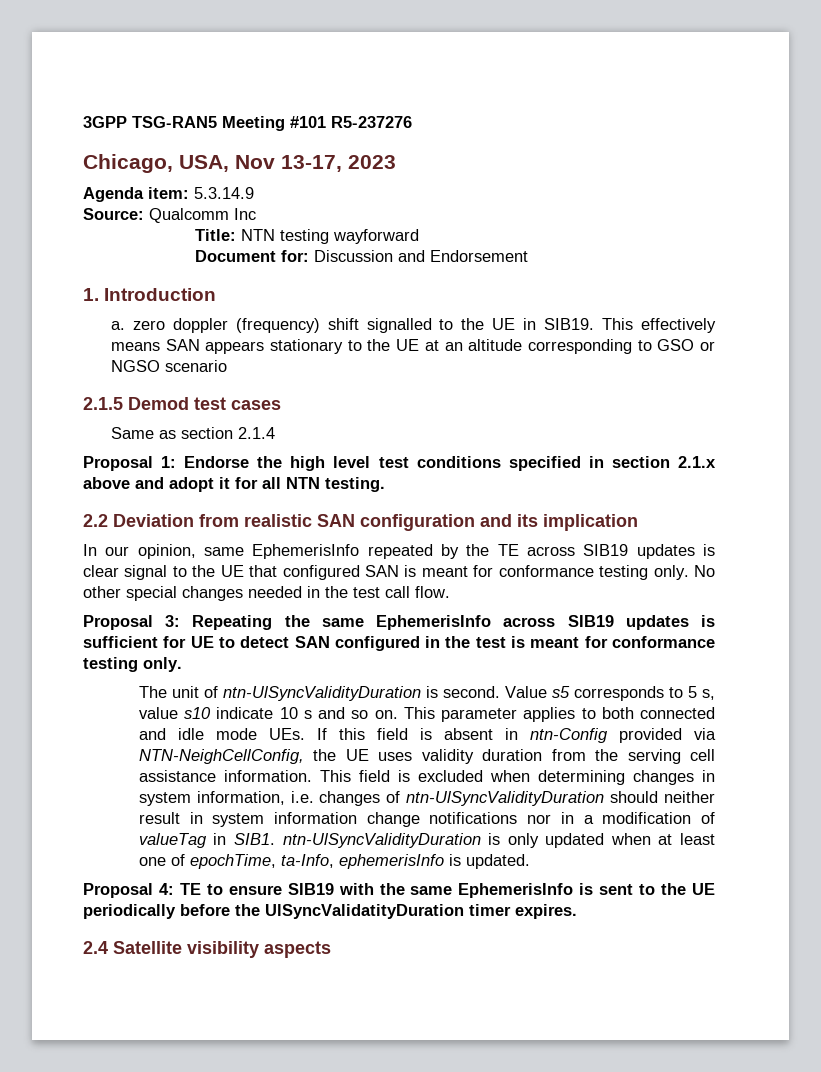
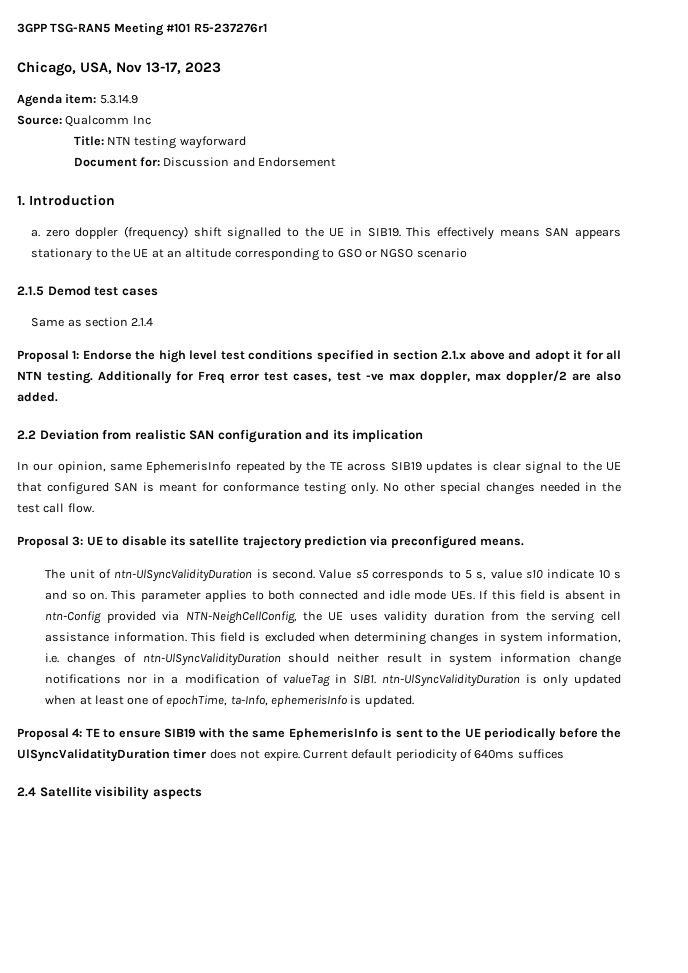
[331,116,412,128] R5-237276 -> [193,23,267,33] R5-237276r1
(385, 484) none -> [98,370,621,384] [17,392,58,402] Additionally for Freq error test cases, test -ve max doppler, max doppler/2 are also added.
[192,615,715,630] [83,636,716,651] [83,657,182,672] Repeating the same EphemerisInfo across SIB19 updates is sufficient for UE to detect SAN configured in the test is meant for conformance testing only. -> [86,536,525,549] UE to disable its satellite trajectory prediction via preconfigured means.
[515,904,577,919] expires. -> [209,749,564,762] does not expire. Current default periodicity of 640ms suffices

